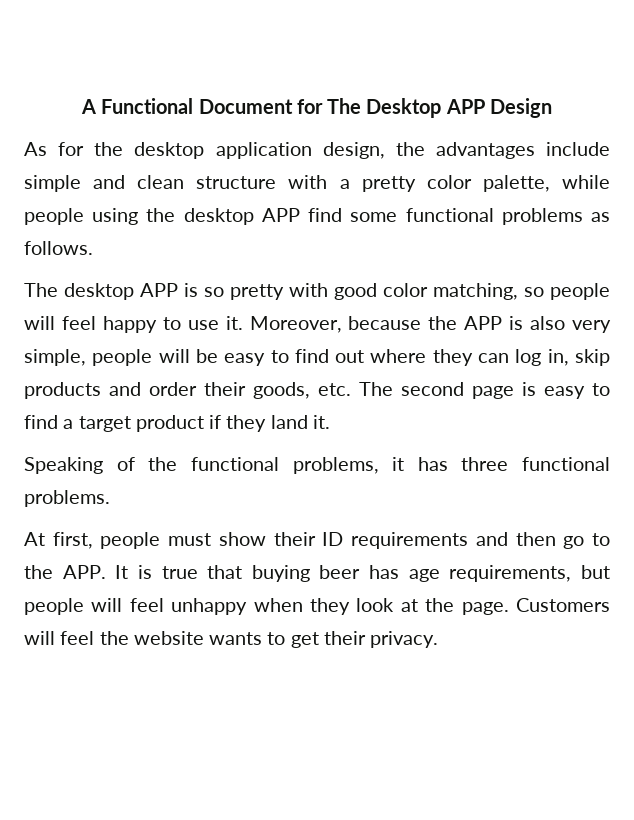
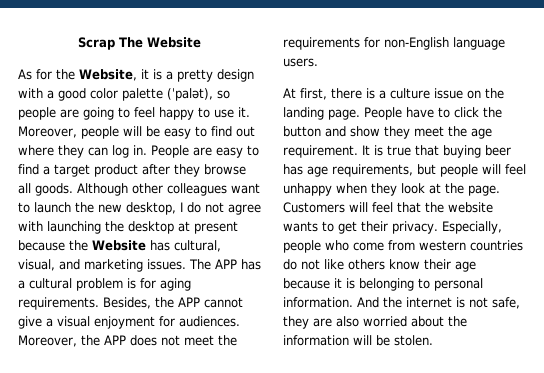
[81,98,552,118] [24,142,610,159] [24,175,610,192] [24,208,610,225] [24,241,93,255] [24,283,610,300] [24,316,55,330] A Functional Document for The Desktop APP Design // As for the desktop application design, the advantages include simple and clean structure with a pretty color palette, while people using the desktop APP find some functional problems as follows. // The desktop APP is so pretty with good color matching, so people will -> [78,37,201,50] [18,69,254,82] [18,88,230,101] [18,107,130,120] Scrap The Website // As for the Website, it is a pretty design with a good color palette (ˈpalət), so people are going to
[348,316,611,333] [24,349,86,366] because the APP is also very simple, -> (77, 132) none
[547,349,610,366] [24,382,536,399] in, skip products and order their goods, etc. The second page is -> [133,145,212,158] in. People are
[209,415,330,432] [24,457,610,474] [24,490,110,507] [24,532,611,549] [24,565,106,579] if they land it. // Speaking of the functional problems, it has three functional problems. // At first, people must show their ID requirements and then go to the APP. -> [142,164,246,177] [18,183,260,196] [18,202,261,215] [18,221,238,234] [18,240,221,252] [18,259,261,272] [18,278,191,291] [18,297,243,310] [18,316,240,329] [18,335,237,347] [283,37,505,50] [283,58,318,67] [283,88,504,100] [283,107,502,120] [283,126,492,139] [283,145,358,158] after they browse all goods. Although other colleagues want to launch the new desktop, I do not agree with launching the desktop at present because the Website has cultural, visual, and marketing issues. The APP has a cultural problem is for aging requirements. Besides, the APP cannot give a visual enjoyment for audiences. Moreover, the APP does not meet the requirements for non-English language users. // At first, there is a culture issue on the landing page. People have to click the button and show they meet the age requirement.
(95, 638) none -> [397,202,421,213] that
(439, 639) none -> [441,221,502,234] [283,240,523,253] [283,259,476,272] [283,278,483,291] [283,297,520,309] [283,316,467,329] [283,335,433,346] Especially, people who come from western countries do not like others know their age because it is belonging to personal information. And the internet is not safe, they are also worried about the information will be stolen.

